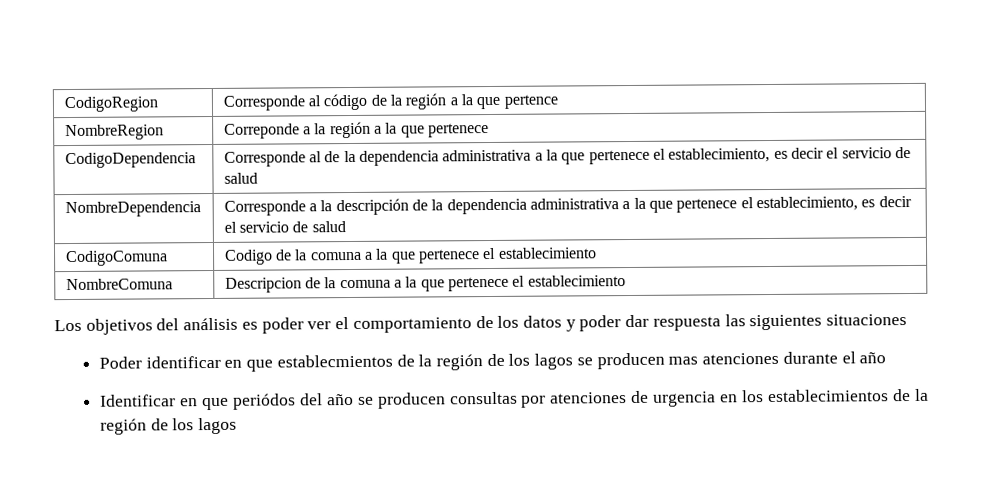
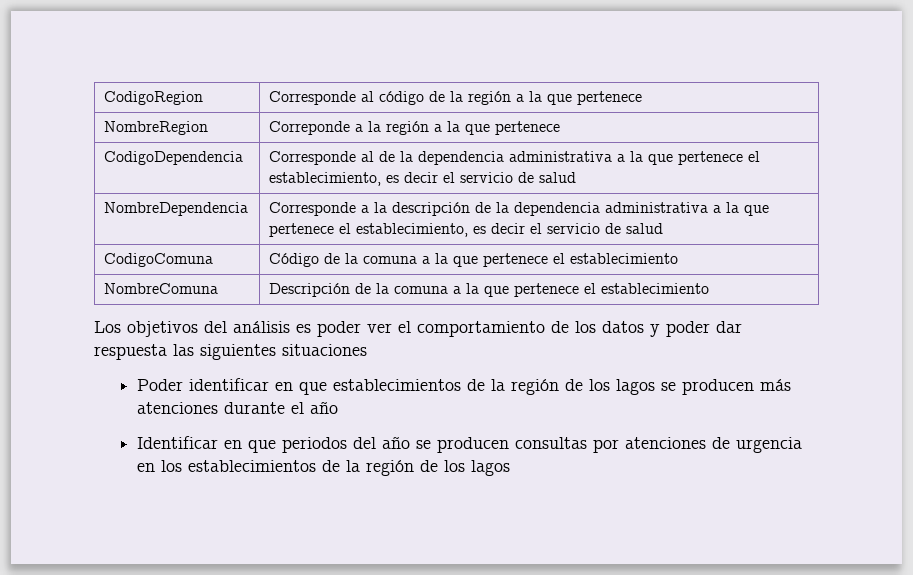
[503,94,559,109] pertence -> [577,91,643,105] pertenece
[224,249,273,265] Codigo -> [269,253,320,267] Código
[224,277,302,293] Descripcion -> [269,283,351,297] Descripción
[276,354,393,368] establecmientos -> [332,379,461,391] establecimientos
[668,356,699,365] mas -> [759,379,791,391] más
[232,393,296,410] periódos -> [281,437,347,453] periodos

